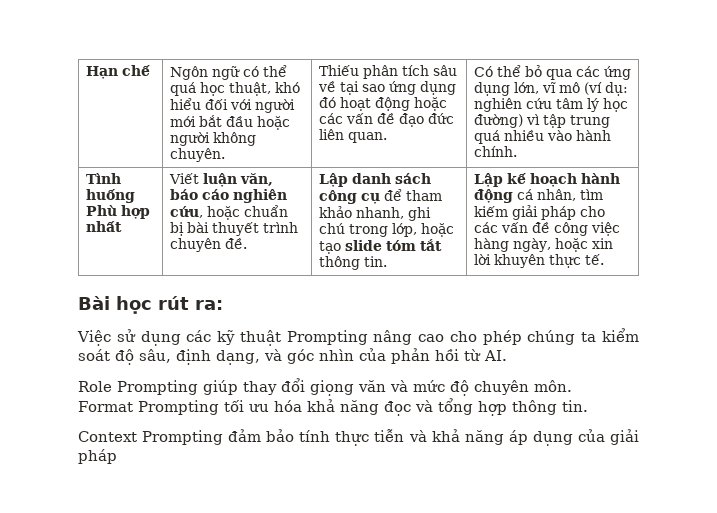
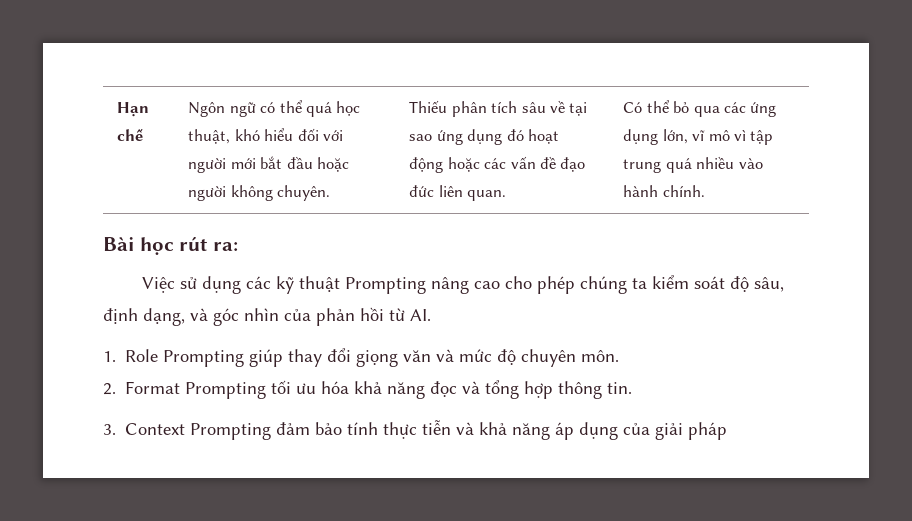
[583,82,628,96] [473,98,628,112] [473,114,523,128] (ví dụ: nghiên cứu tâm lý học đường) -> (730, 135) none
[85,173,121,184] [85,189,135,203] [85,205,150,219] [85,221,122,232] [168,173,273,187] [169,189,287,203] [169,205,288,220] [169,222,298,236] [169,238,247,252] [318,173,431,187] [318,189,442,204] [318,206,431,221] [318,223,454,237] [318,239,442,254] [318,256,387,270] [473,173,620,187] [473,189,603,203] [473,205,605,220] [473,222,620,236] [473,238,613,252] [473,254,604,268] // Tình huống Phù hợp nhất | Viết luận văn, báo cáo nghiên cứu, hoặc chuẩn bị bài thuyết trình chuyên đề. | Lập danh sách công cụ để tham khảo nhanh, ghi chú trong lớp, hoặc tạo slide tóm tắt thông tin. | Lập kế hoạch hành động cá nhân, tìm kiếm giải pháp cho các vấn đề công việc hàng ngày, hoặc xin lời khuyên thực tế. -> (705, 191) none
(507, 355) none -> [103,351,116,362] 1.
(572, 386) none -> [103,383,116,395] 2.
(588, 406) none -> [103,424,116,435] 3.

